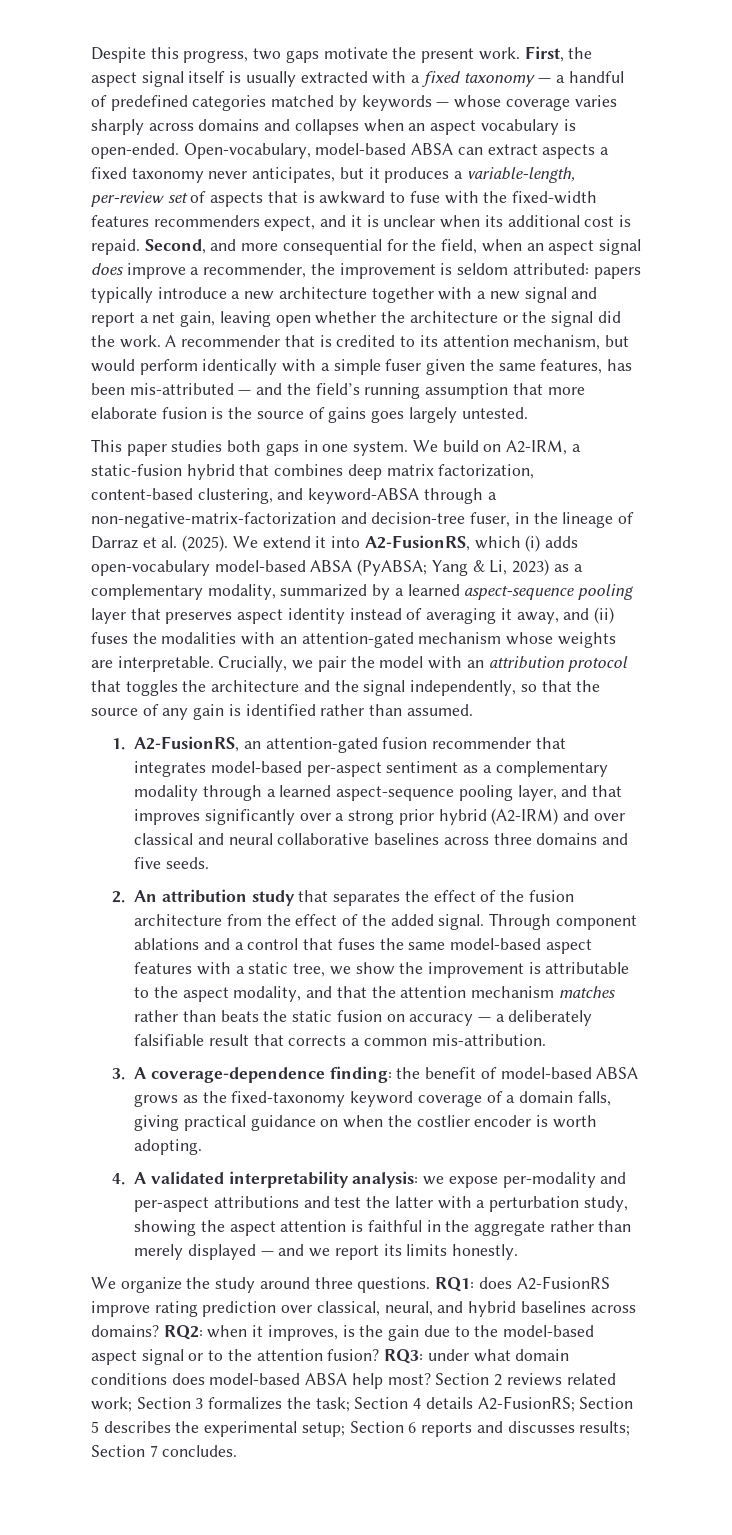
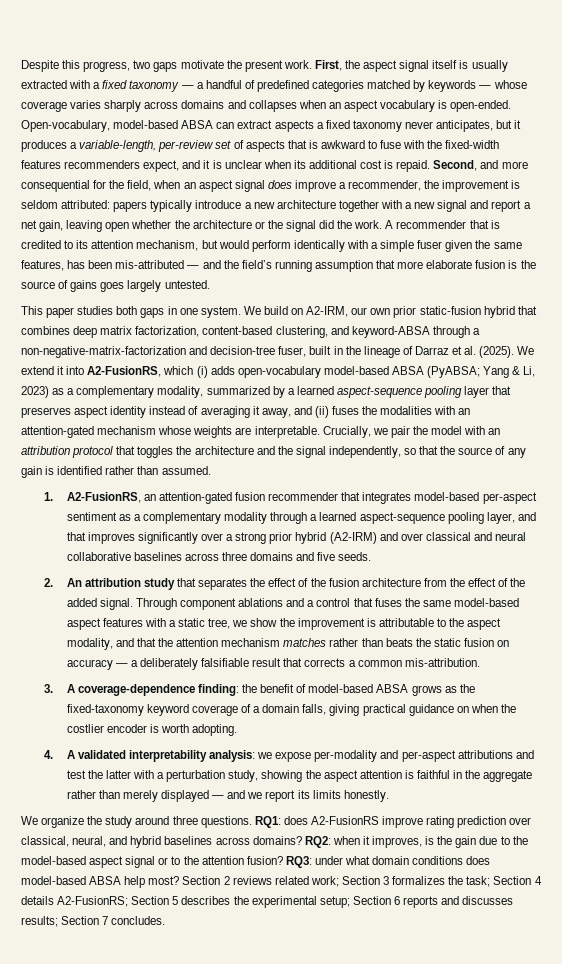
[571,444,581,452] a -> [351,306,417,318] our own prior
(511, 519) none -> [309,346,332,355] built

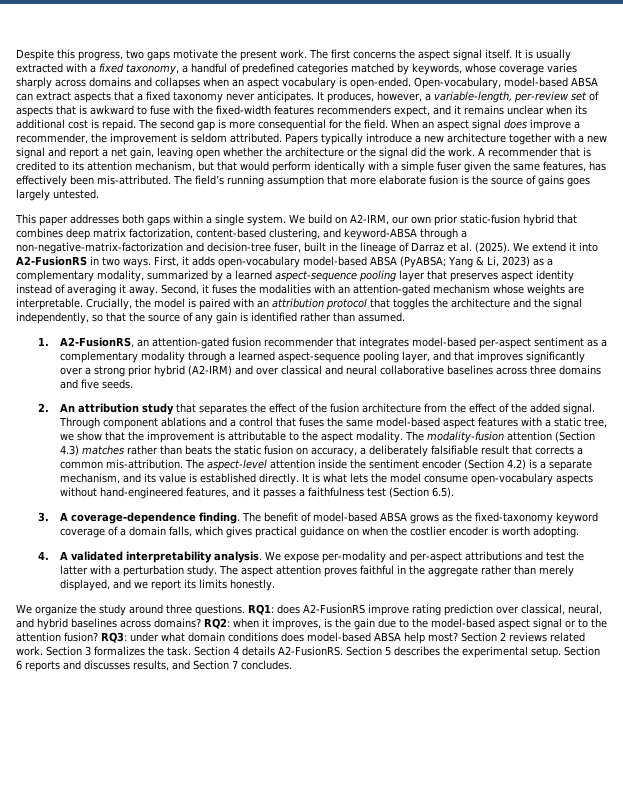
[314,60,342,71] First, -> [309,49,396,59] The first concerns
[432,60,458,69] itself -> [485,49,522,59] itself. It
[129,80,194,92] taxonomy — -> [126,64,179,75] taxonomy,
[428,80,492,92] keywords — -> [412,63,462,75] keywords,
(314, 126) none -> [114,91,134,101] that
[436,120,522,132] [21,140,67,152] anticipates, but it produces -> [257,91,422,103] anticipates. It produces, however,
[212,160,222,169] is -> [464,105,504,115] remains
[433,160,499,171] Second, and -> [138,119,226,131] The second gap is
[127,180,181,191] field, when -> [364,119,419,129] field. When
[61,200,148,212] attributed: papers -> [230,133,318,145] attributed. Papers
(218, 244) none -> [217,161,237,171] that
[88,260,239,269] been mis-attributed — and the -> [16,175,192,187] effectively been mis-attributed. The
[77,306,114,315] studies -> [70,214,119,224] addresses
[167,306,198,315] in one -> [173,214,244,226] within a single
[87,366,208,378] A2-FusionRS, which (i) -> [16,256,189,268] A2-FusionRS in two ways. First, it
[261,406,329,418] away, and (ii) -> [129,284,209,296] away. Second, it
[372,426,463,438] we pair the model -> [135,298,230,310] the model is paired
(278, 622) none -> [104,431,125,441] that
[66,638,281,650] modality, and that the attention mechanism -> [355,431,595,443] [59,445,79,456] modality. The modality-fusion attention (Section 4.3)
[66,659,128,670] accuracy — -> [310,447,357,457] accuracy,
(480, 662) none -> [184,459,592,471] [59,473,593,485] [59,487,454,499] The aspect-level attention inside the sentiment encoder (Section 4.2) is a separate mechanism, and its value is established directly. It is what lets the model consume open-vocabulary aspects without hand-engineered features, and it passes a faithfulness test (Section 6.5).
[197,684,258,696] finding: the -> [198,512,261,524] finding. The
[329,704,360,716] giving -> [194,526,252,538] which gives
[209,750,273,762] analysis: we -> [213,551,281,563] analysis. We
[228,770,321,782] study, showing the -> [186,565,238,577] study. The
[404,770,414,779] is -> [323,567,357,577] proves
[161,790,225,802] displayed — -> [59,579,110,591] displayed,
[310,876,339,887] work; -> [16,646,43,656] work.
[466,876,491,887] task; -> [167,646,191,656] task.
[57,896,129,907] A2-FusionRS; -> [278,646,343,656] A2-FusionRS.
[319,896,350,908] setup; -> [531,647,561,658] setup.
[21,916,58,927] results; -> [133,660,190,671] results, and

